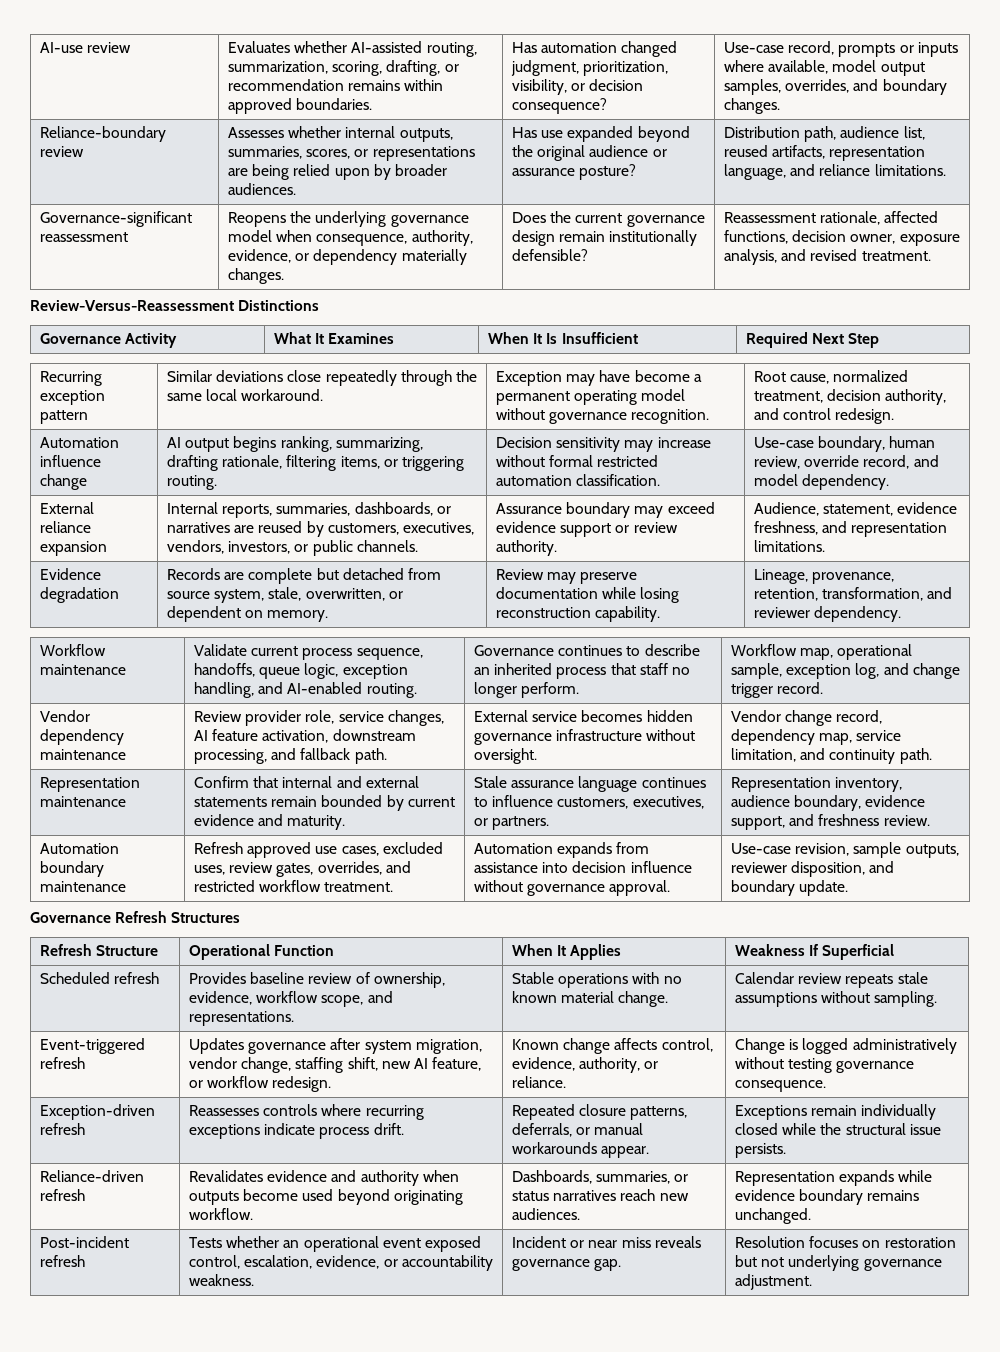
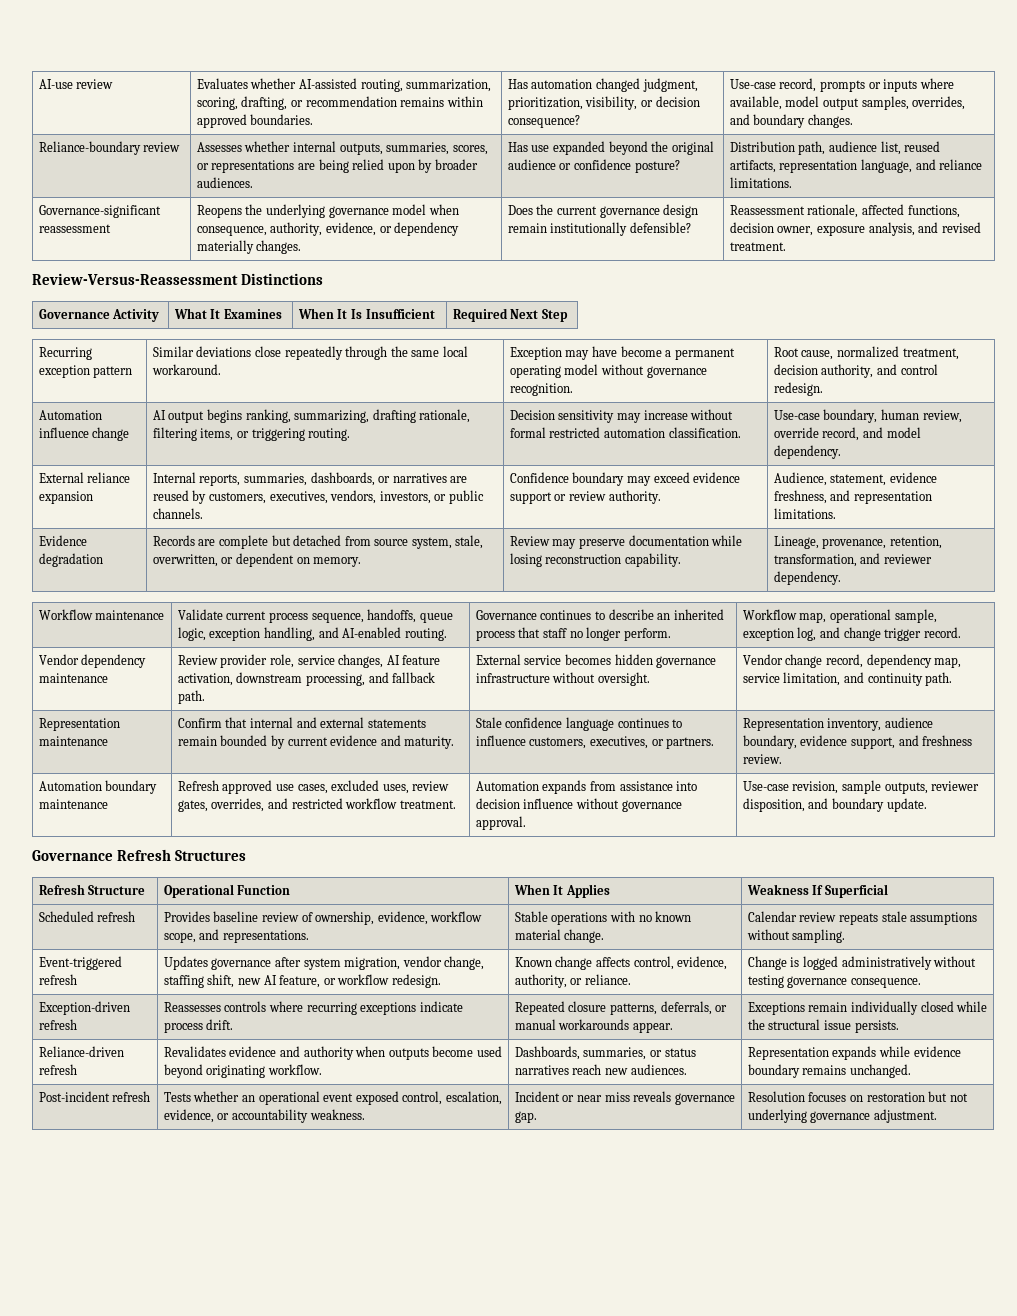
[512,168,576,176] assurance -> [573,159,631,170] confidence
[496,503,563,514] Assurance -> [509,472,569,483] Confidence
[511,780,575,788] assurance -> [505,717,563,728] confidence

